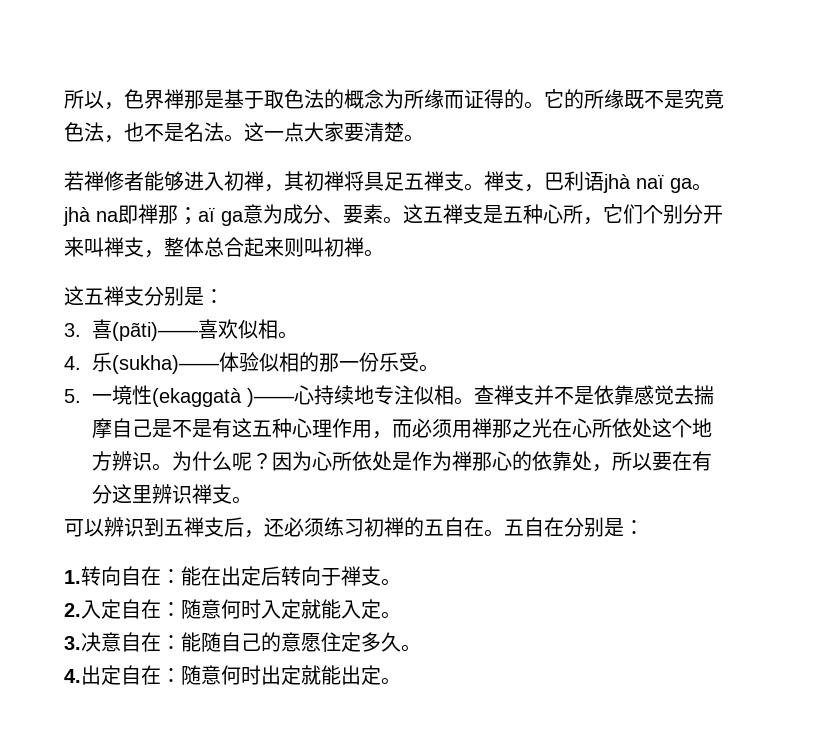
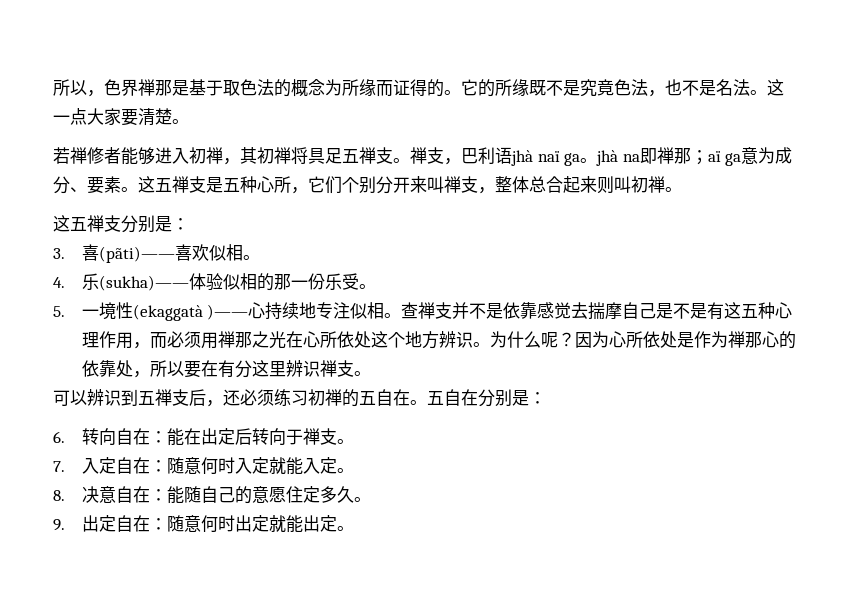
[64,570,81,584] 1. -> [53,431,65,443] 6.
[64,603,81,617] 2. -> [53,461,65,472] 7.
[64,636,81,650] 3. -> [53,490,65,501] 8.
[64,669,81,683] 4. -> [53,519,65,531] 9.

